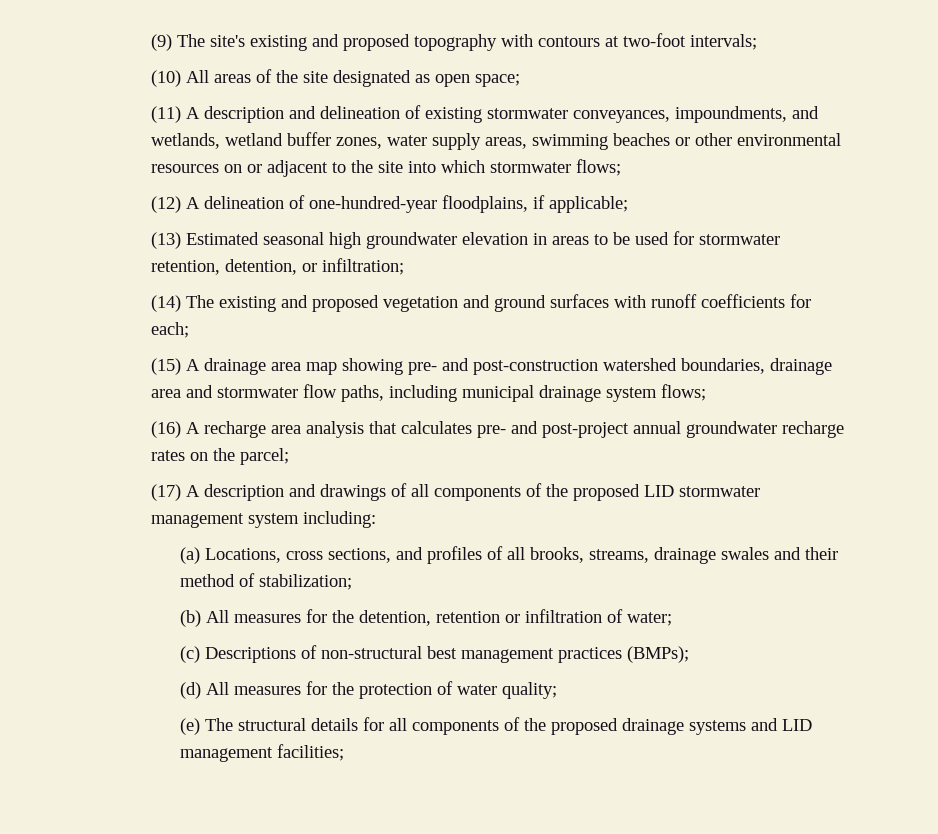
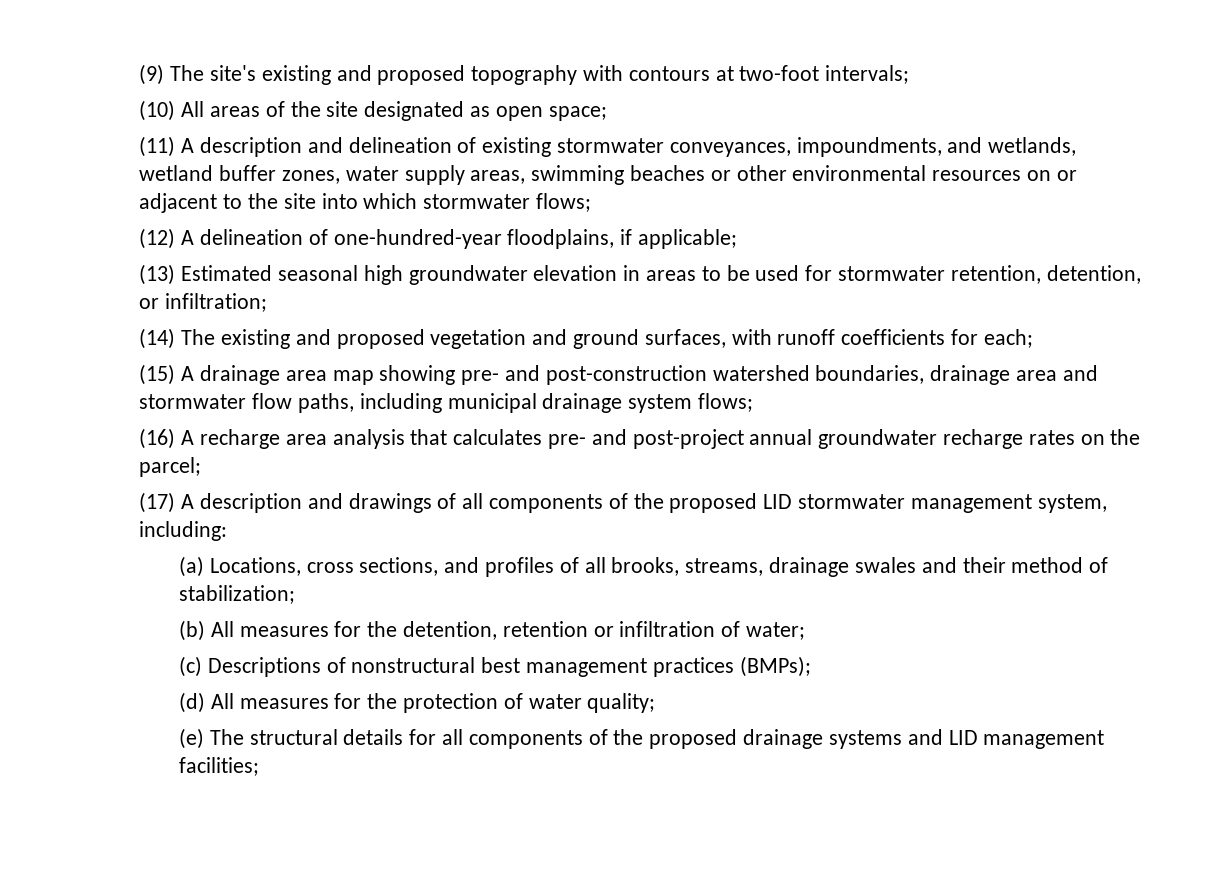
[549,294,609,308] surfaces -> [644,329,726,348] surfaces,
[247,513,299,528] system -> [1037,494,1107,513] system,
[320,646,422,659] non-structural -> [351,657,476,673] nonstructural

